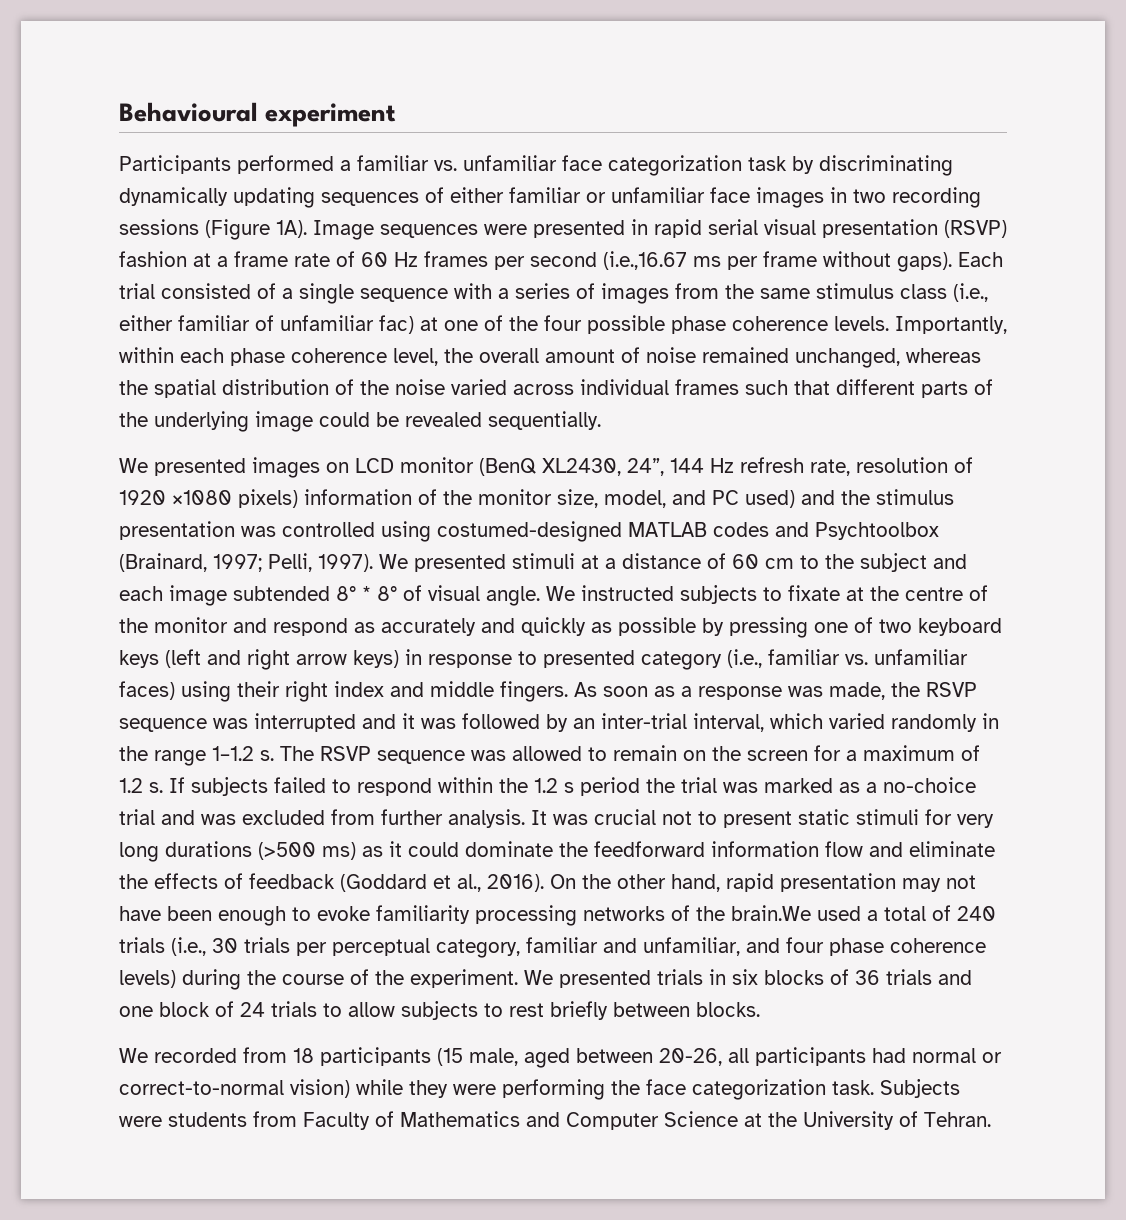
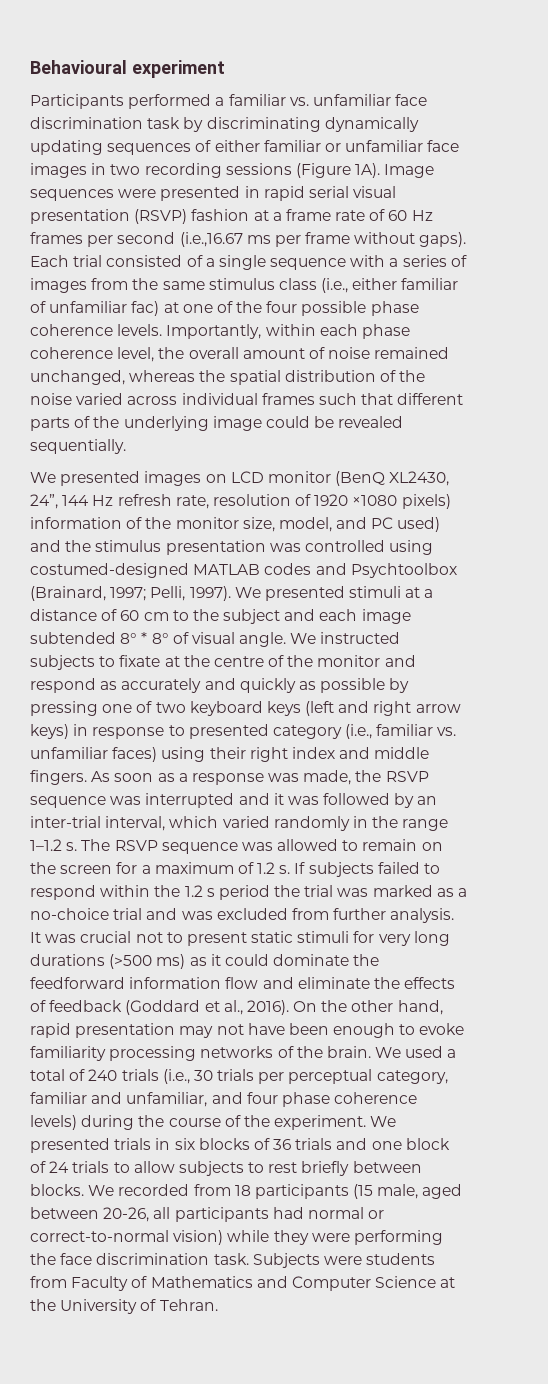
[608,155,742,176] categorization -> [30,117,143,129] discrimination
[731,905,811,921] brain.We -> [326,1046,402,1058] brain. We
(760, 1009) // -> (84, 1190) none
[692,1079,826,1100] categorization -> [96,1253,210,1265] discrimination

